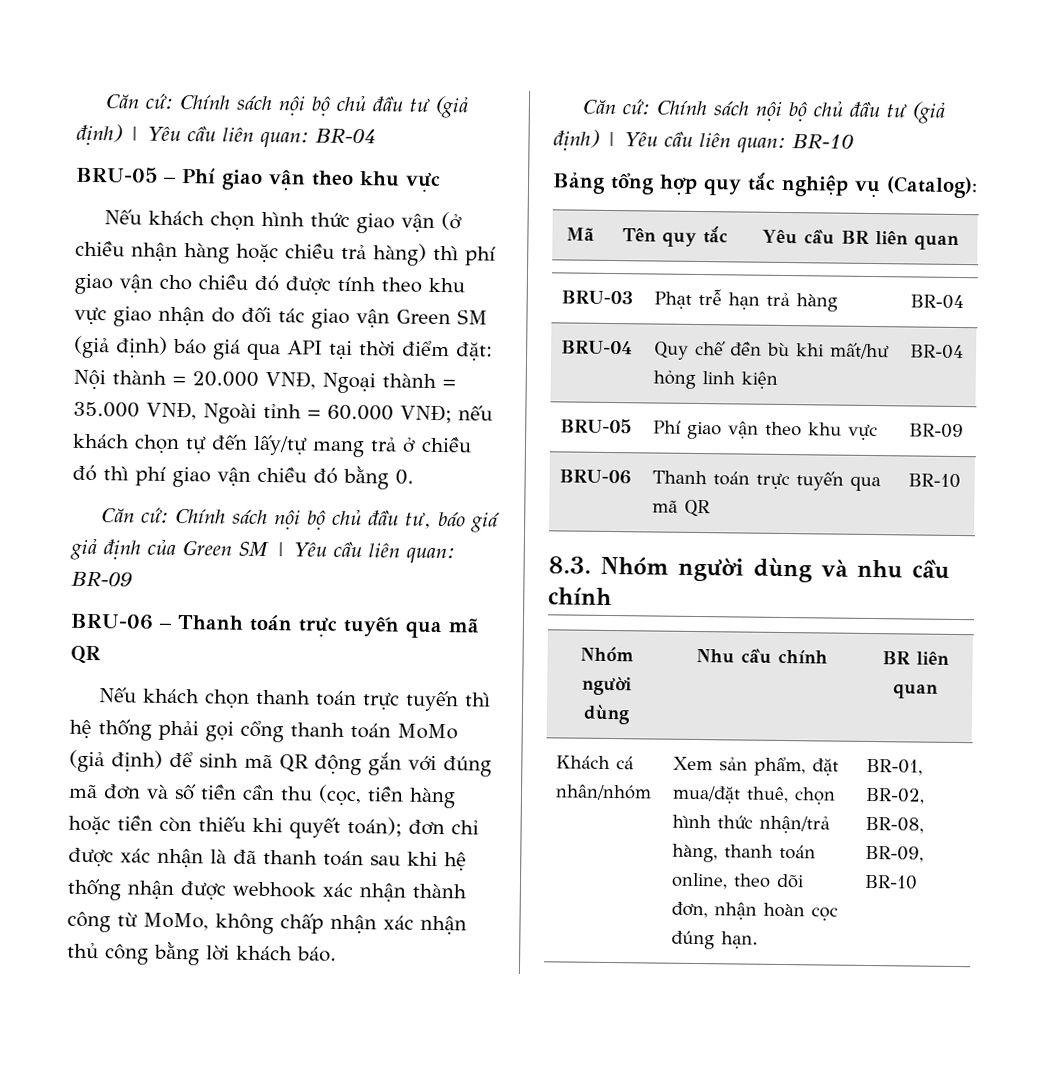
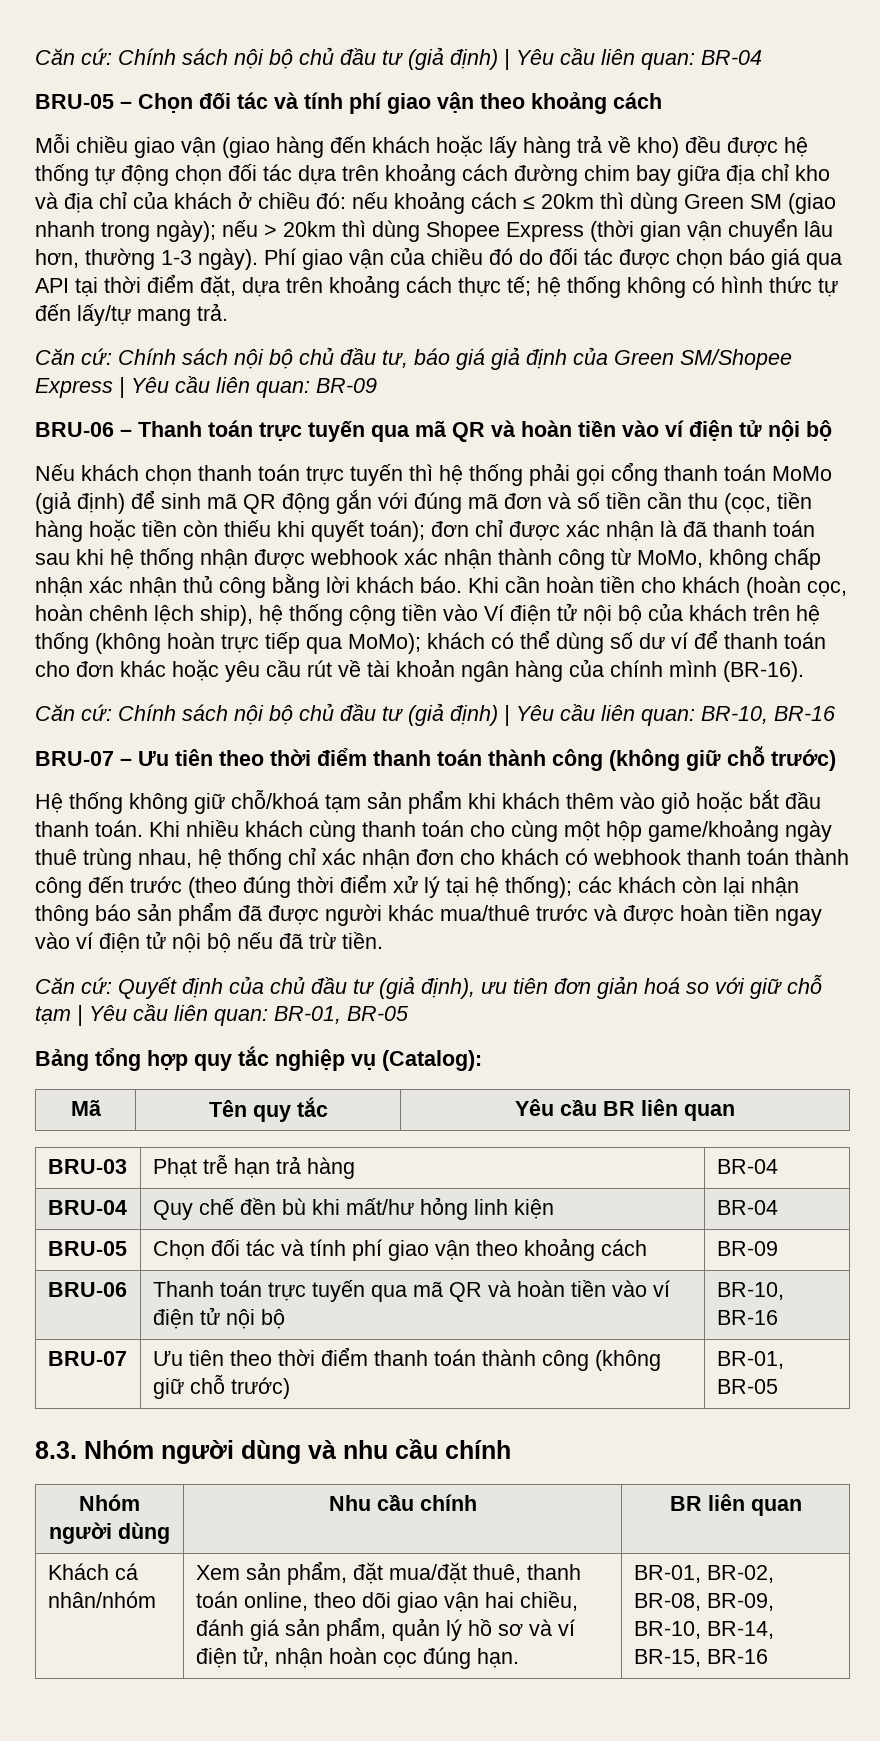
[182,168,441,193] [103,209,462,234] [75,240,496,266] [74,273,465,296] [74,306,488,329] [73,335,168,359] Phí giao vận theo khu vực // Nếu khách chọn hình thức giao vận (ở chiều nhận hàng hoặc chiều trả hàng) thì phí giao vận cho chiều đó được tính theo khu vực giao nhận do đối tác giao vận Green SM (giả định) -> [138,92,662,114] [35,134,808,158] [35,163,830,186] [35,191,836,214] [35,218,833,242] [35,247,723,270] Chọn đối tác và tính phí giao vận theo khoảng cách // Mỗi chiều giao vận (giao hàng đến khách hoặc lấy hàng trả về kho) đều được hệ thống tự động chọn đối tác dựa trên khoảng cách đường chim bay giữa địa chỉ kho và địa chỉ của khách ở chiều đó: nếu khoảng cách ≤ 20km thì dùng Green SM (giao nhanh trong ngày); nếu > 20km thì dùng Shopee Express (thời gian vận chuyển lâu hơn, thường 1-3 ngày). Phí giao vận của chiều đó do đối tác được chọn
[455,342,493,362] [73,369,456,394] [73,401,493,424] [72,433,472,458] [72,464,414,490] đặt: Nội thành = 20.000 VNĐ, Ngoại thành = 35.000 VNĐ, Ngoài tỉnh = 60.000 VNĐ; nếu khách chọn tự đến lấy/tự mang trả ở chiều đó thì phí giao vận chiều đó bằng 0. -> [200,275,838,298] [35,303,228,326] đặt, dựa trên khoảng cách thực tế; hệ thống không có hình thức tự đến lấy/tự mang trả.
[238,541,269,557] SM -> [680,349,792,370] [35,378,113,398] SM/Shopee Express
(101, 655) none -> [491,420,832,441] và hoàn tiền vào ví điện tử nội bộ
(337, 954) none -> [468,576,847,598] [35,603,820,626] [35,630,826,654] [35,659,804,682] Khi cần hoàn tiền cho khách (hoàn cọc, hoàn chênh lệch ship), hệ thống cộng tiền vào Ví điện tử nội bộ của khách trên hệ thống (không hoàn trực tiếp qua MoMo); khách có thể dùng số dư ví để thanh toán cho đơn khác hoặc yêu cầu rút về tài khoản ngân hàng của chính mình (BR-16).
[791,134,854,150] BR-10 -> [701,706,835,724] [35,746,836,771] [35,790,821,814] [35,819,832,842] [35,847,849,870] [35,874,799,898] [35,902,822,926] [35,931,383,953] [35,974,822,999] [35,1004,409,1026] BR-10, BR-16 // BRU-07 – Ưu tiên theo thời điểm thanh toán thành công (không giữ chỗ trước) // Hệ thống không giữ chỗ/khoá tạm sản phẩm khi khách thêm vào giỏ hoặc bắt đầu thanh toán. Khi nhiều khách cùng thanh toán cho cùng một hộp game/khoảng ngày thuê trùng nhau, hệ thống chỉ xác nhận đơn cho khách có webhook thanh toán thành công đến trước (theo đúng thời điểm xử lý tại hệ thống); các khách còn lại nhận thông báo sản phẩm đã được người khác mua/thuê trước và được hoàn tiền ngay vào ví điện tử nội bộ nếu đã trừ tiền. // Căn cứ: Quyết định của chủ đầu tư (giả định), ưu tiên đơn giản hoá so với giữ chỗ tạm | Yêu cầu liên quan: BR-01, BR-05
[653,420,879,441] Phí giao vận theo khu vực -> [152,1238,647,1261] Chọn đối tác và tính phí giao vận theo khoảng cách
[908,473,962,489] | BR-10 -> [487,1280,670,1297] [152,1307,285,1329] [716,1282,784,1300] [716,1310,778,1325] [47,1351,127,1366] [152,1347,661,1371] [152,1375,290,1399] [716,1351,784,1369] [716,1379,778,1394] và hoàn tiền vào ví điện tử nội bộ | BR-10, BR-16 // BRU-07 | Ưu tiên theo thời điểm thanh toán thành công (không giữ chỗ trước) | BR-01, BR-05
[794,787,837,805] [672,814,831,834] [672,843,719,863] chọn hình thức nhận/trả hàng, -> (521, 1573) none
[671,901,709,919] đơn, -> [396,1591,578,1613] [195,1617,575,1641] [195,1646,269,1668] giao vận hai chiều, đánh giá sản phẩm, quản lý hồ sơ và ví điện tử,
[864,874,919,890] BR-10 -> [633,1621,774,1639] [633,1649,768,1667] BR-10, BR-14, BR-15, BR-16

